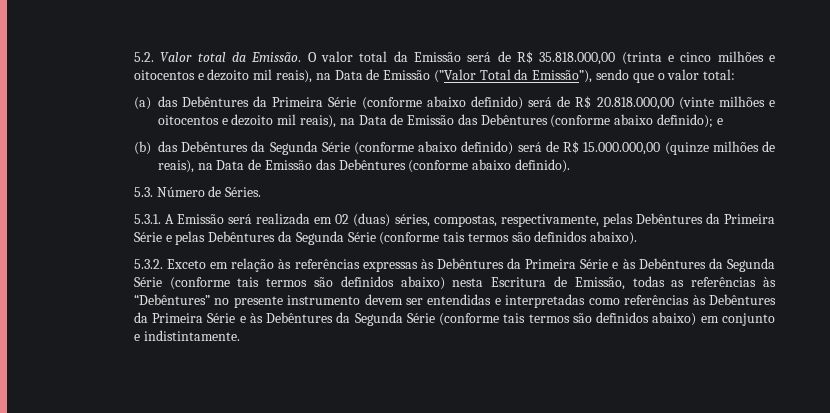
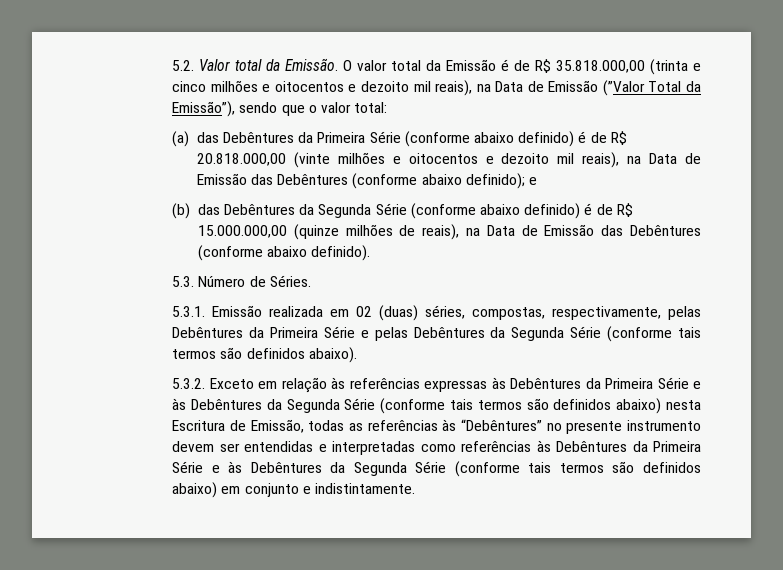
[467,52,492,62] será -> [501,59,510,71] é
[528,97,553,107] será -> [578,131,587,143] é
[517,142,542,152] será -> [584,203,593,215] é
[164,214,253,224] A Emissão será -> [212,305,263,317] Emissão

